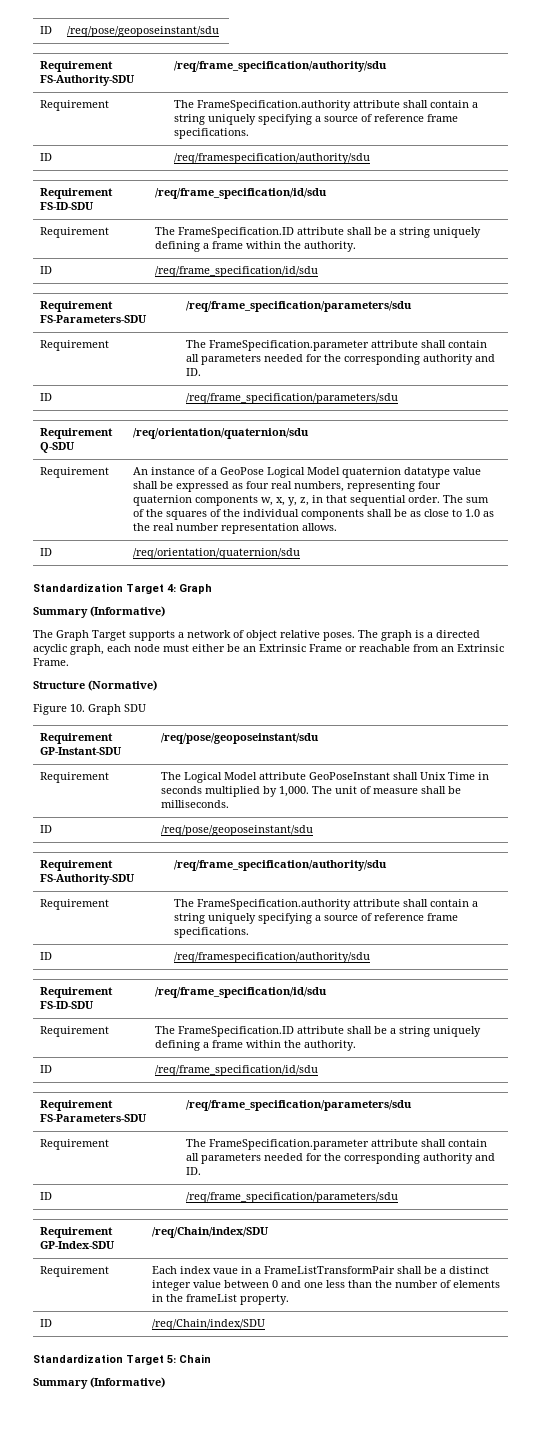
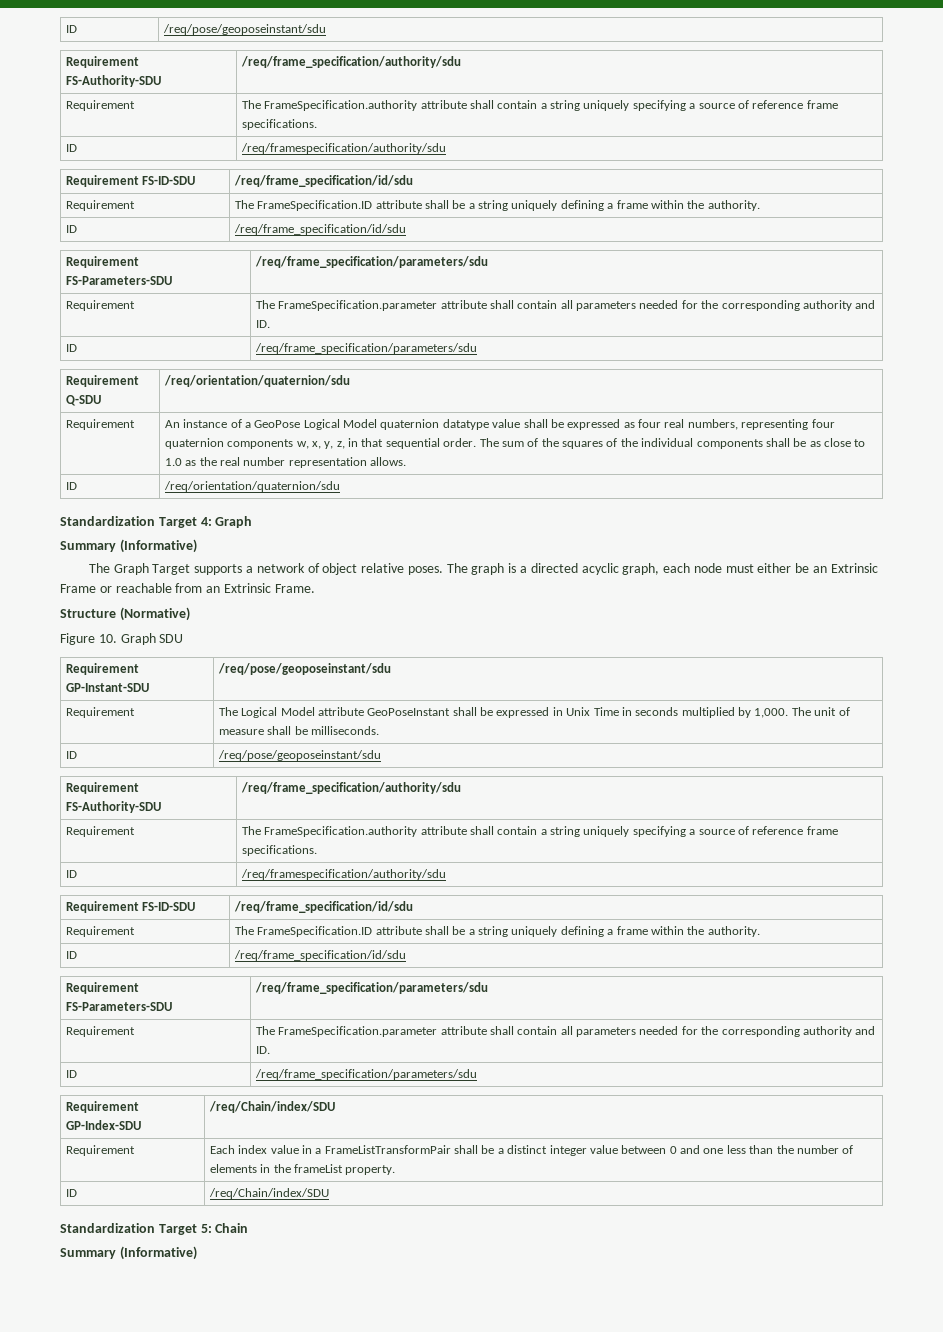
(419, 776) none -> [480,707,563,718] be expressed in
[213,1268,239,1274] vaue -> [270,1145,299,1154] value

